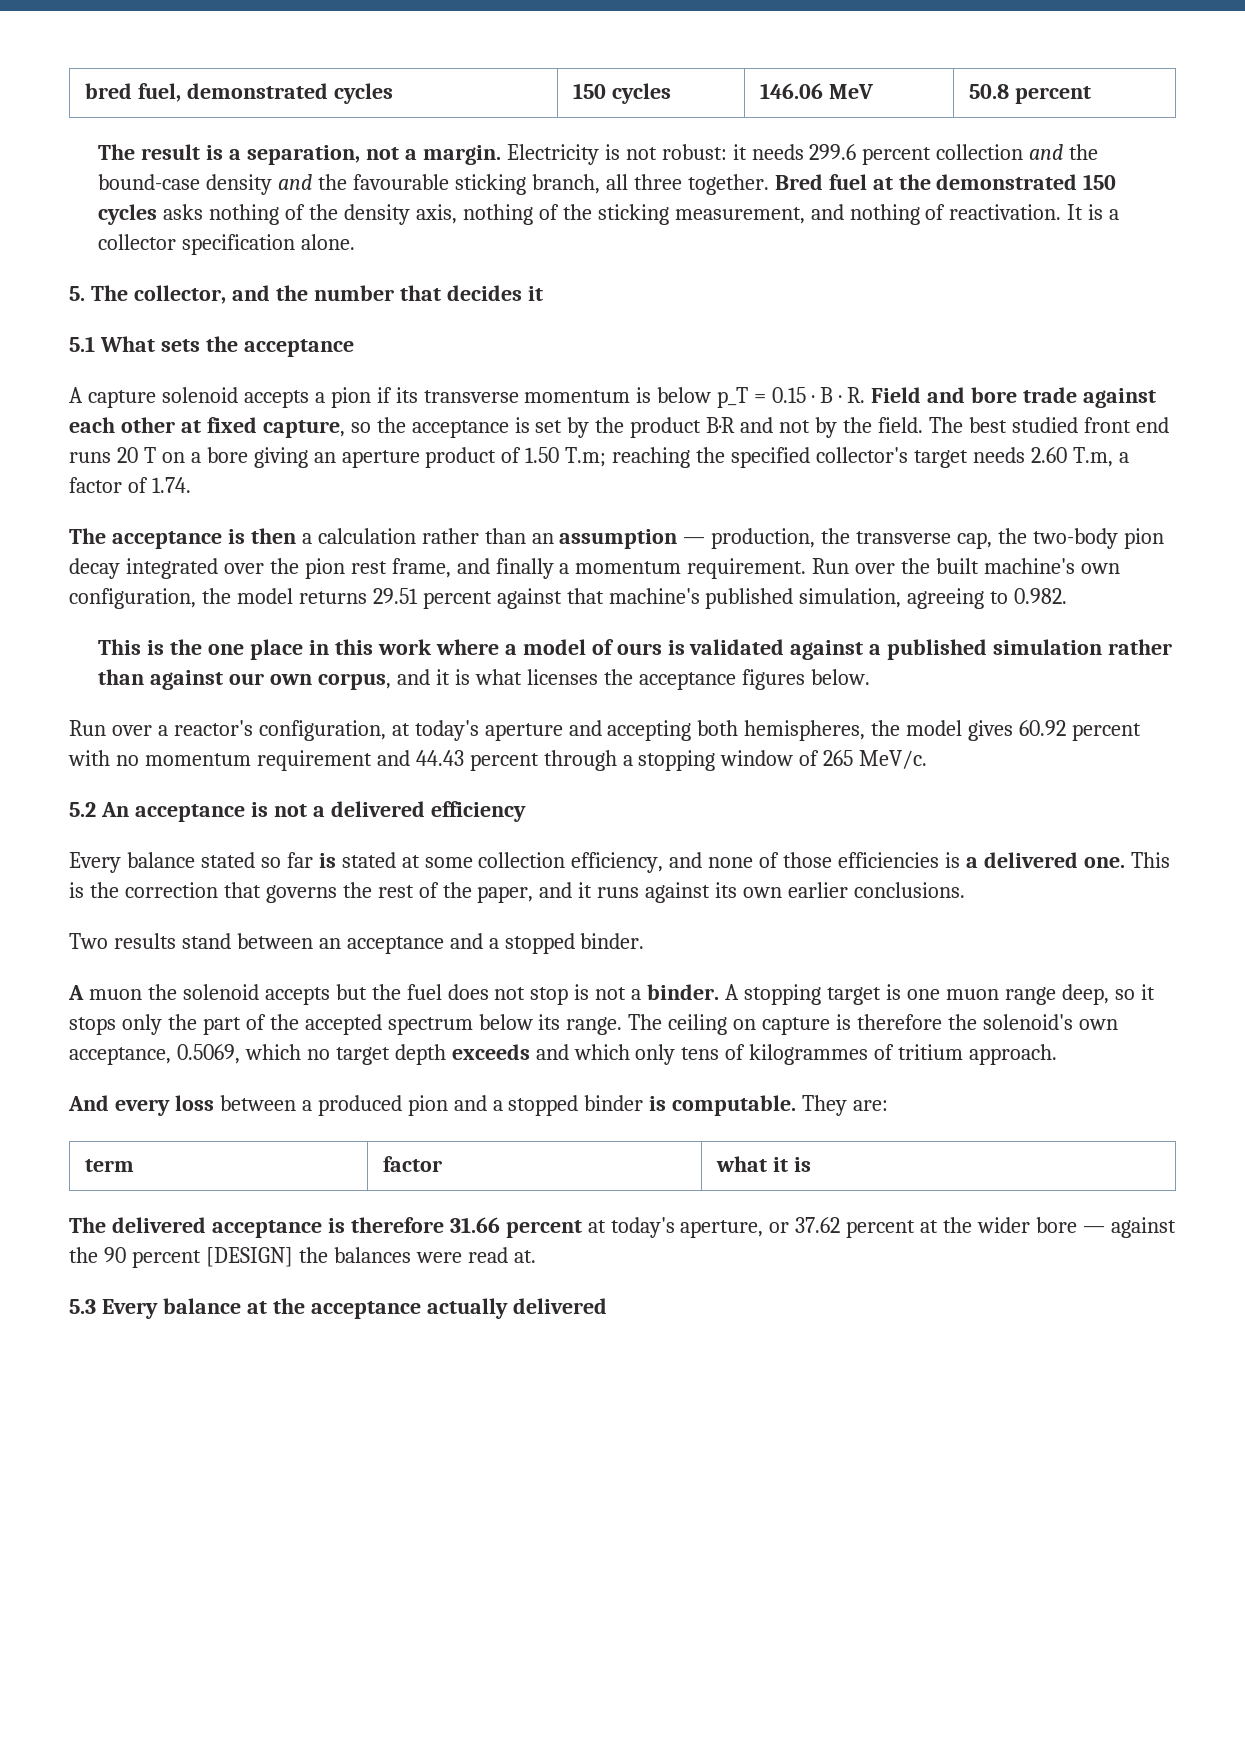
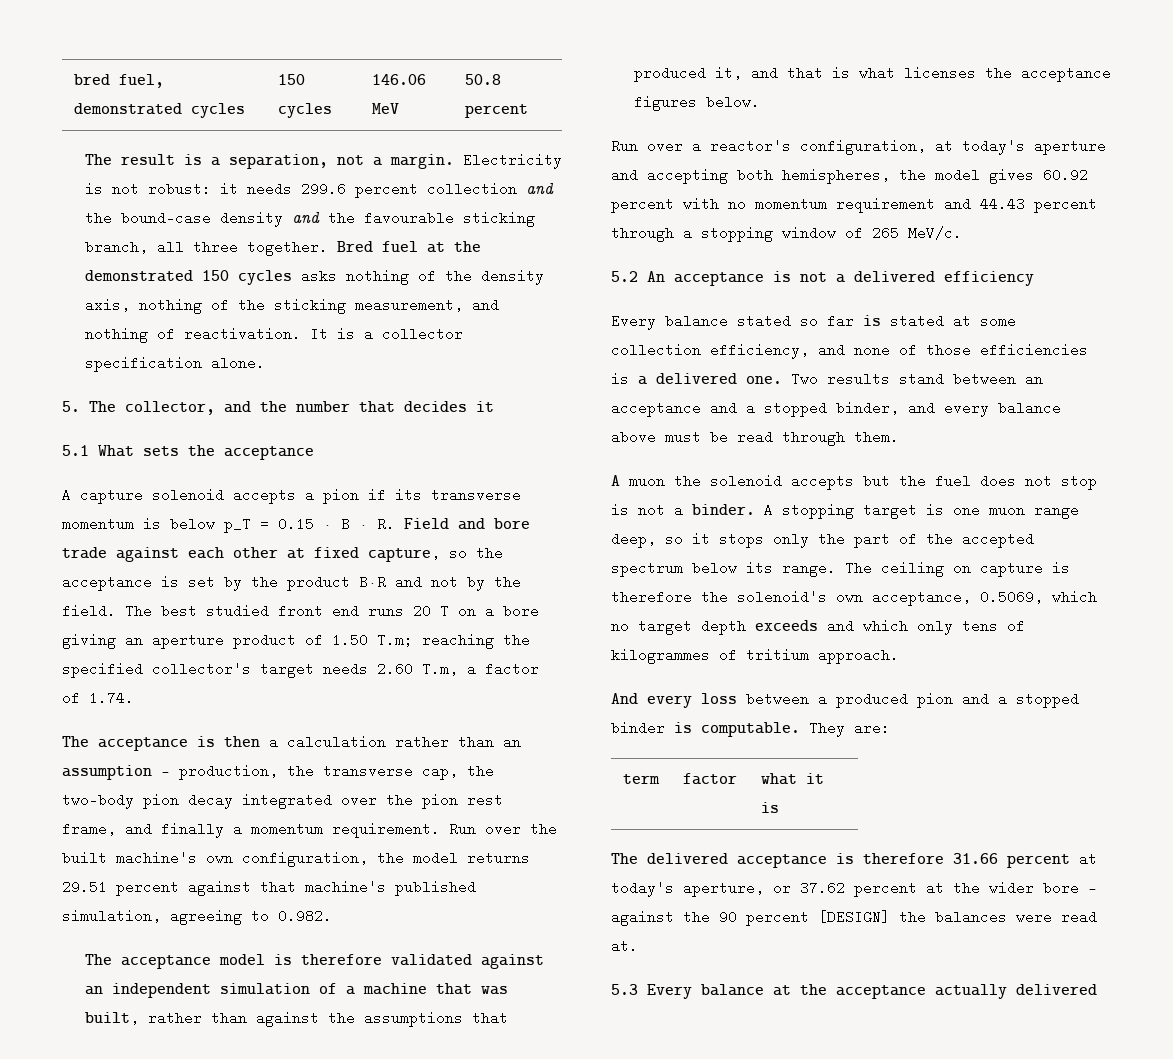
[98,639,1173,660] [98,669,450,690] This is the one place in this work where a model of ours is validated against a published simulation rather than against our own corpus, and it -> [84,954,544,969] [84,983,508,998] [84,1011,508,1027] [633,66,823,82] The acceptance model is therefore validated against an independent simulation of a machine that was built, rather than against the assumptions that produced it, and that
[1130,852,1170,868] [69,882,965,903] This is the correction that governs the rest of the paper, and it runs against its own earlier conclusions. // -> (782, 379) none
[580,933,645,949] binder. -> [836,401,1061,417] [611,430,899,446] binder, and every balance above must be read through them.

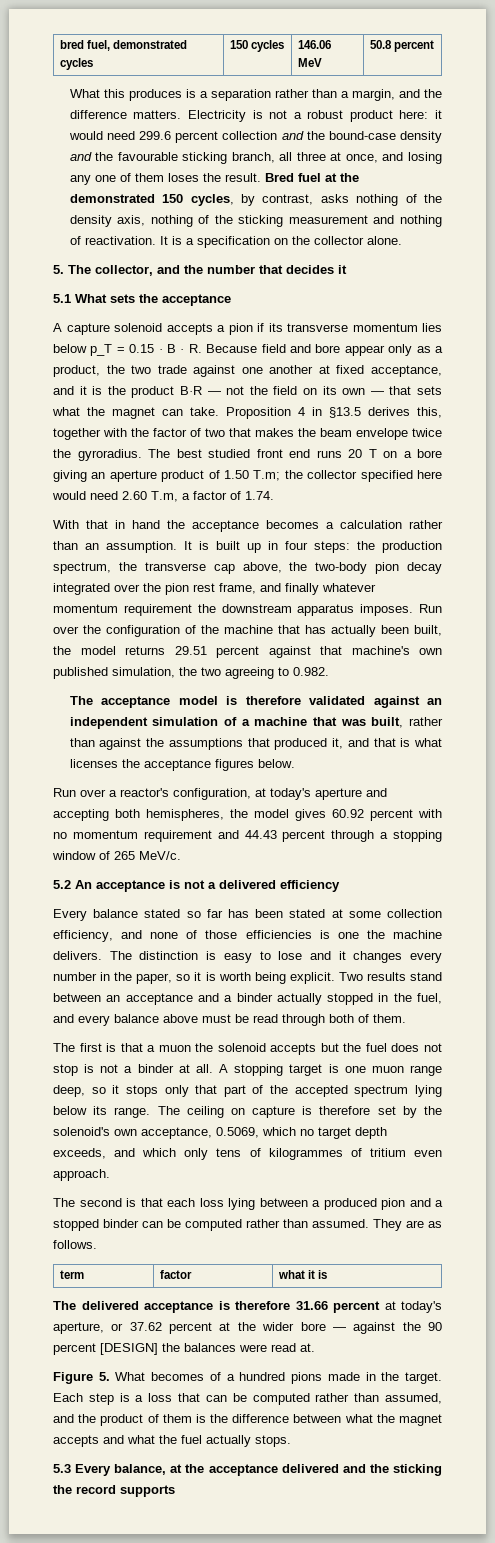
[84,153,562,169] [84,182,292,196] The result is a separation, not a margin. Electricity is not robust: it needs -> [69,89,442,101] [69,110,443,122] [68,131,135,140] What this produces is a separation rather than a margin, and the difference matters. Electricity is not a robust product here: it would need
[246,240,328,256] together. -> [330,152,442,164] [69,173,261,185] at once, and losing any one of them loses the result.
[237,270,292,285] cycles -> [190,194,314,206] cycles, by contrast,
[354,298,463,312] measurement, -> [288,215,368,224] measurement
[381,327,463,341] [84,356,202,372] collector specification -> [196,236,364,248] specification on the collector
[143,518,161,529] is -> [422,323,442,332] lies
[404,518,530,530] [62,546,503,562] [62,575,521,591] [62,604,116,618] Field and bore trade against each other at fixed capture, so the acceptance is set by the product B·R and not by the field. -> [206,344,443,356] [53,365,442,377] [53,386,443,398] [52,407,442,419] [53,428,442,440] [53,449,142,461] Because field and bore appear only as a product, the two trade against one another at fixed acceptance, and it is the product B·R — not the field on its own — that sets what the magnet can take. Proposition 4 in §13.5 derives this, together with the factor of two that makes the beam envelope twice the gyroradius.
[422,633,530,649] [62,662,368,678] reaching the specified collector's target needs -> [284,470,442,482] [52,491,118,500] the collector specified here would need
[62,736,260,751] The acceptance is then -> [53,520,319,532] With that in hand the acceptance becomes
[62,764,458,780] assumption — production, the transverse cap, -> [106,541,442,553] [53,562,282,574] assumption. It is built up in four steps: the production spectrum, the transverse cap above,
[233,822,557,838] [62,851,368,867] a momentum requirement. Run over the built machine's own configuration, -> [322,583,376,592] [53,604,442,616] [53,625,442,637] whatever momentum requirement the downstream apparatus imposes. Run over the configuration of the machine that has actually been built,
(386, 887) none -> [419,648,442,655] own
(161, 916) none -> [179,667,221,676] the two
[863,315,881,326] is -> [227,909,284,918] has been
[638,373,782,385] a delivered one. -> [337,930,442,939] [53,951,442,963] [53,972,335,984] one the machine delivers. The distinction is easy to lose and it changes every number in the paper, so it is worth being explicit.
[764,401,899,417] stopped binder, -> [236,993,443,1005] binder actually stopped in the fuel,
(845, 439) none -> [329,1014,369,1023] both of
[611,475,620,486] A -> [53,1043,156,1052] The first is that a
[692,504,755,515] binder. -> [137,1064,213,1073] binder at all.
[818,532,845,546] the -> [195,1085,218,1094] that
(683, 569) none -> [414,1085,442,1097] lying
(692, 597) none -> [377,1106,417,1118] set by
[755,620,818,631] exceeds -> [53,1148,106,1159] exceeds,
(809, 654) none -> [413,1150,442,1157] even
[611,693,737,708] And every loss -> [53,1198,255,1210] The second is that each loss lying
[674,721,890,737] is computable. They are: -> [142,1219,442,1231] [53,1240,97,1249] can be computed rather than assumed. They are as follows.
(638, 946) none -> [53,1372,443,1384] [53,1393,442,1405] [53,1414,443,1426] [53,1435,291,1447] // Figure 5. What becomes of a hundred pions made in the target. Each step is a loss that can be computed rather than assumed, and the product of them is the difference between what the magnet accepts and what the fuel actually stops.
[701,984,764,996] balance -> [114,1464,167,1475] balance,
[935,984,1097,999] actually delivered -> [281,1464,442,1476] [53,1485,175,1497] delivered and the sticking the record supports

